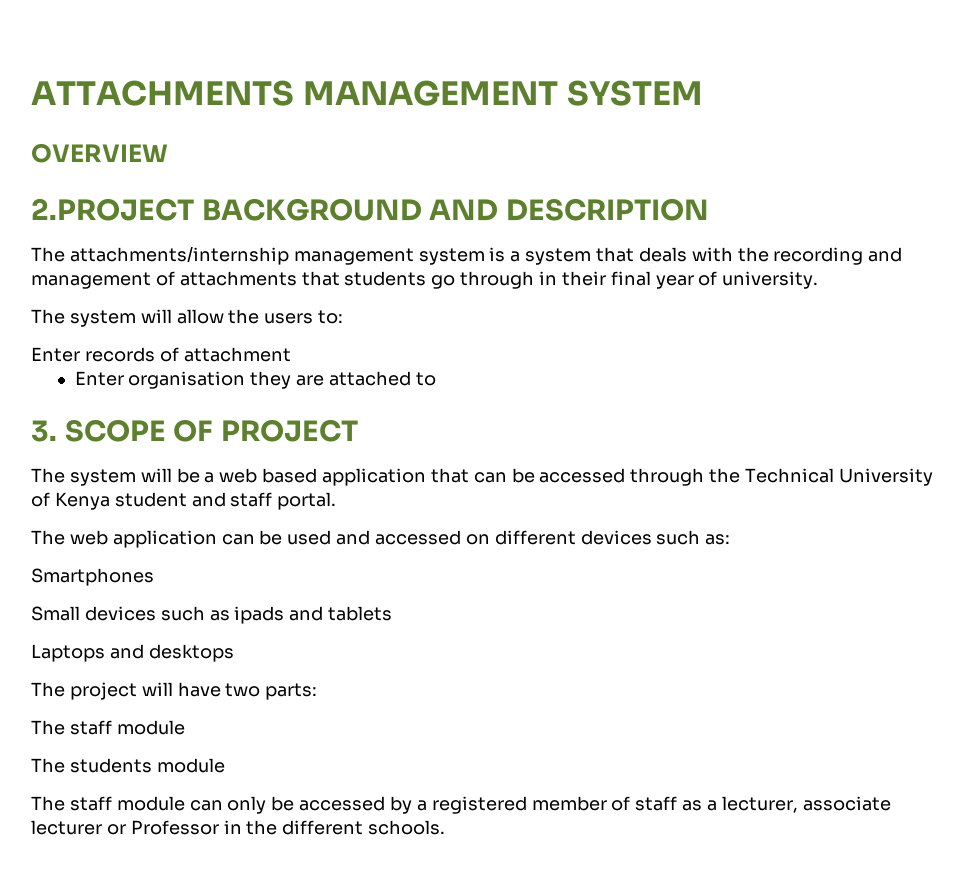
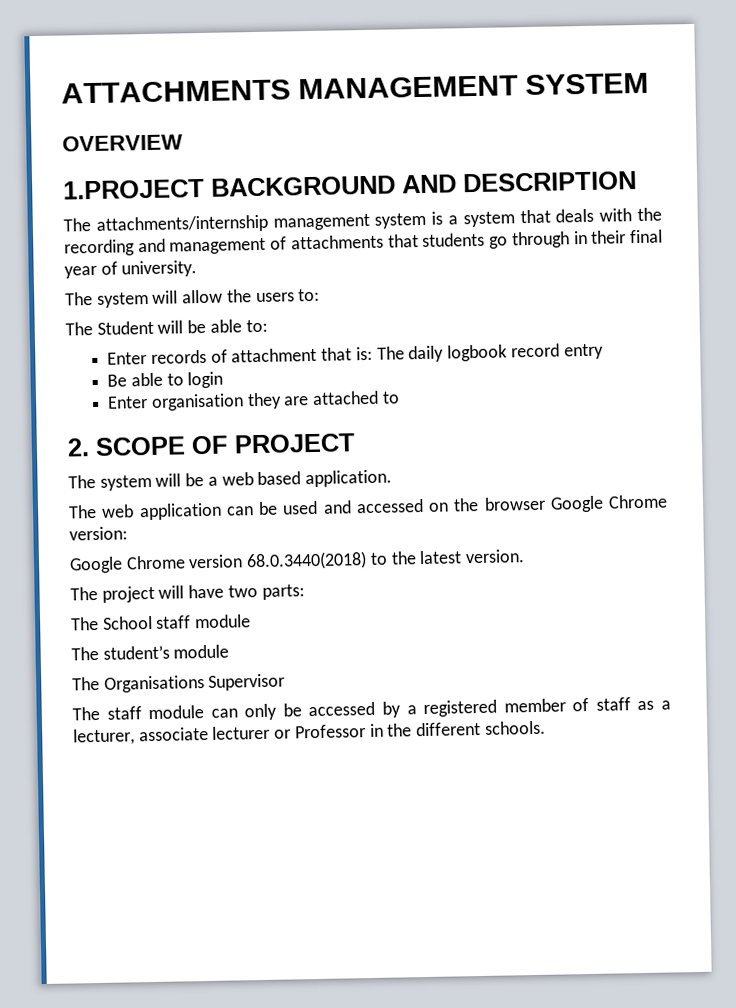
[31,198,194,221] 2.PROJECT -> [63,178,205,200] 1.PROJECT
[31,347,291,362] Enter records of attachment -> [65,319,268,336] [107,343,604,365] [107,371,224,389] The Student will be able to: // Enter records of attachment that is: The daily logbook record entry // Be able to login
[31,420,57,442] 3. -> [67,438,90,457] 2.
[322,468,933,486] [31,492,337,510] application that can be accessed through the Technical University of Kenya student and staff portal. -> [305,469,393,488] application.
[494,530,731,545] [31,568,154,586] [31,606,393,624] [31,644,234,662] different devices such as: // Smartphones // Small devices such as ipads and tablets // Laptops and desktops -> [453,494,668,513] [69,526,128,541] [69,549,526,574] the browser Google Chrome version: // Google Chrome version 68.0.3440(2018) to the latest version.
(65, 727) none -> [102,615,153,630] School
[69,758,225,773] students module -> [102,644,230,660] [72,673,286,693] student’s module // The Organisations Supervisor

